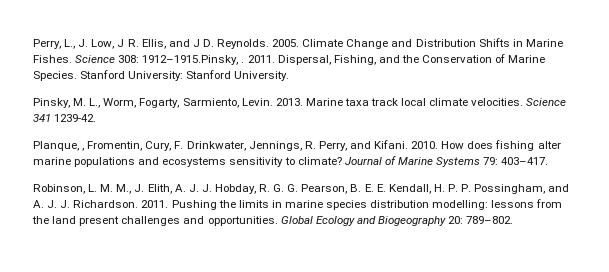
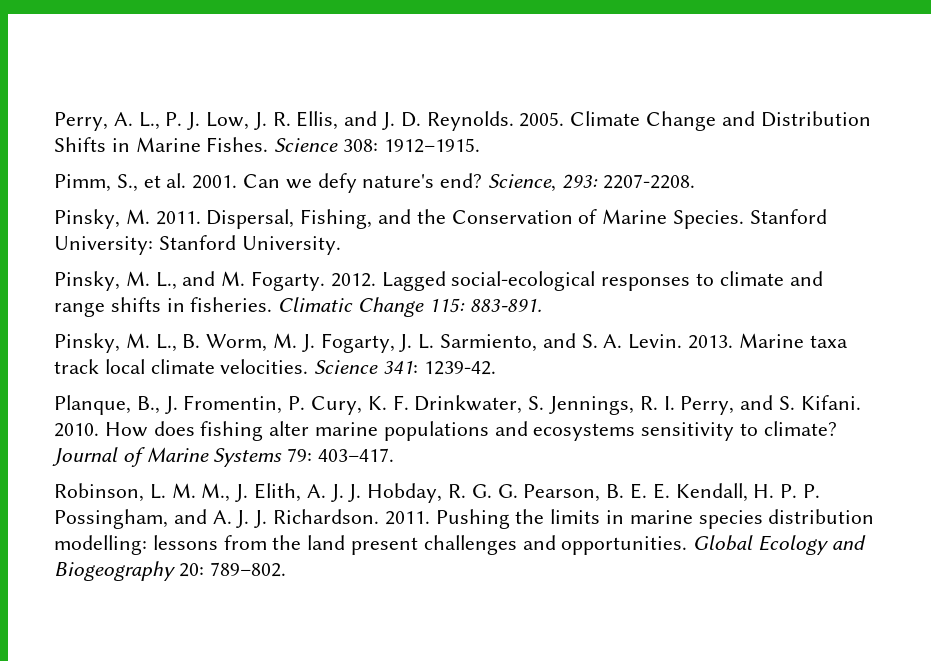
[33,39,76,49] Perry, L., -> [54,112,183,131] Perry, A. L., P.
[117,39,125,47] J -> [253,112,267,130] J.
[192,39,200,47] J -> [382,112,396,130] J.
[142,55,245,65] 1912–1915.Pinsky, . -> [383,138,480,153] [54,173,695,193] [54,209,150,229] 1912–1915. // Pimm, S., et al. 2001. Can we defy nature's end? Science, 293: 2207-2208. // Pinsky, M.
[103,98,239,108] Worm, Fogarty, Sarmiento, -> [182,271,823,291] [54,297,542,317] [54,333,623,353] and M. Fogarty. 2012. Lagged social-ecological responses to climate and range shifts in fisheries. Climatic Change 115: 883-891. // Pinsky, M. L., B. Worm, M. J. Fogarty, J. L. Sarmiento, and S. A.
[33,114,51,122] 341 -> [383,360,419,374] 341:
[82,141,172,151] , Fromentin, Cury, -> [136,395,387,415] B., J. Fromentin, P. Cury, K.
(246, 146) none -> [528,396,545,410] S.
(316, 145) none -> [663,396,675,410] I.
(371, 145) none -> [779,396,796,410] S.

